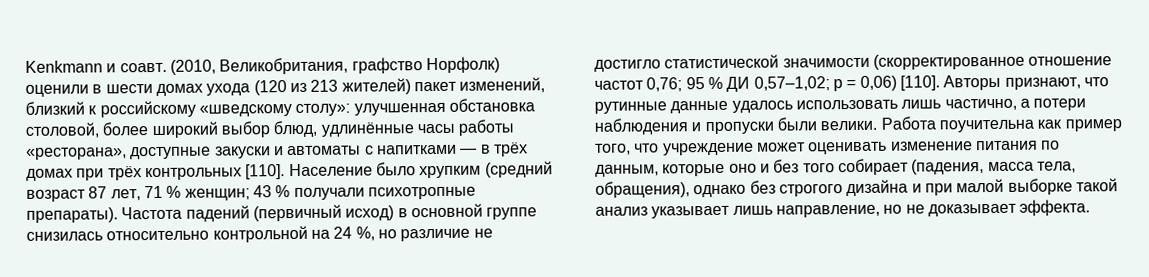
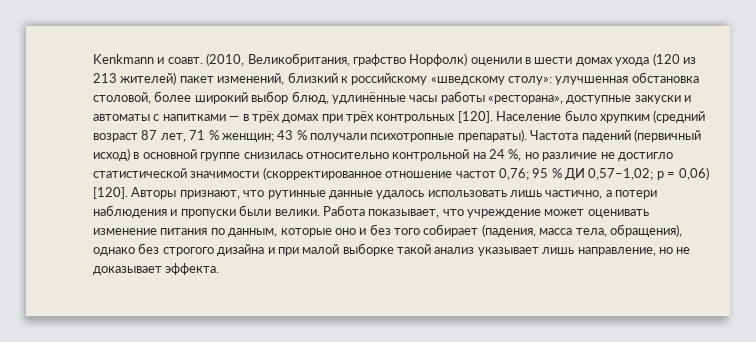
[245,164,286,180] [110]. -> [457,111,493,123] [120].
[899,75,940,91] [110]. -> [93,187,128,199] [120].
[938,119,1122,133] [595,143,631,155] поучительна как пример того, -> [368,209,440,218] показывает,

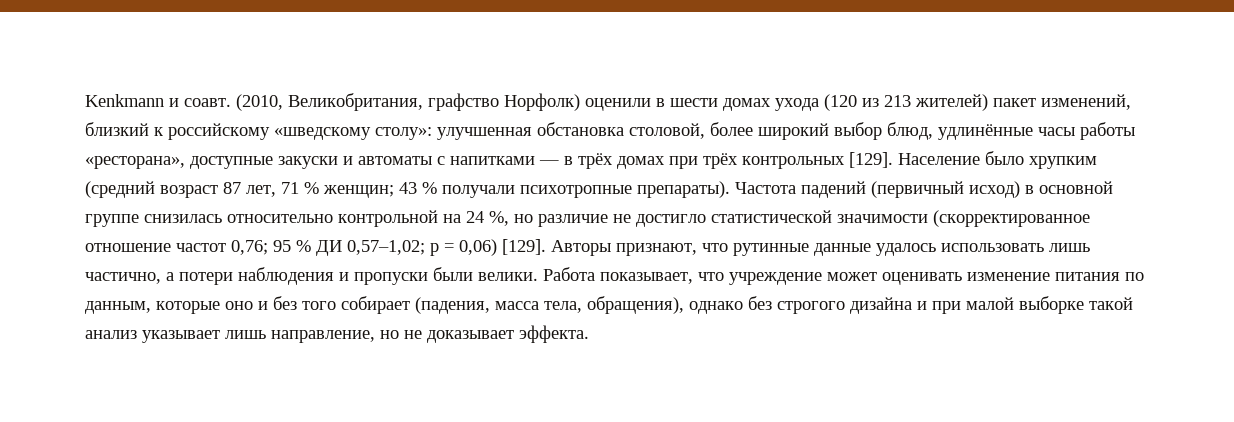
[457,111,493,123] [120]. -> [849,152,893,168] [129].
[93,187,128,199] [120]. -> [502,239,546,255] [129].

